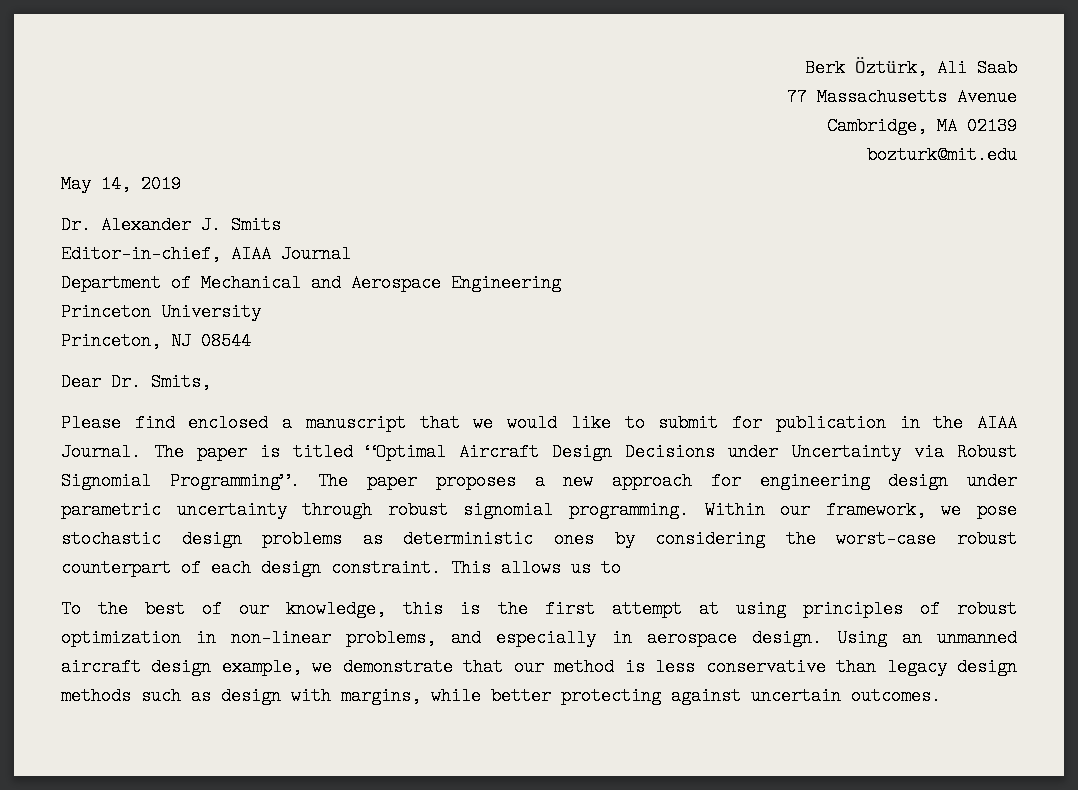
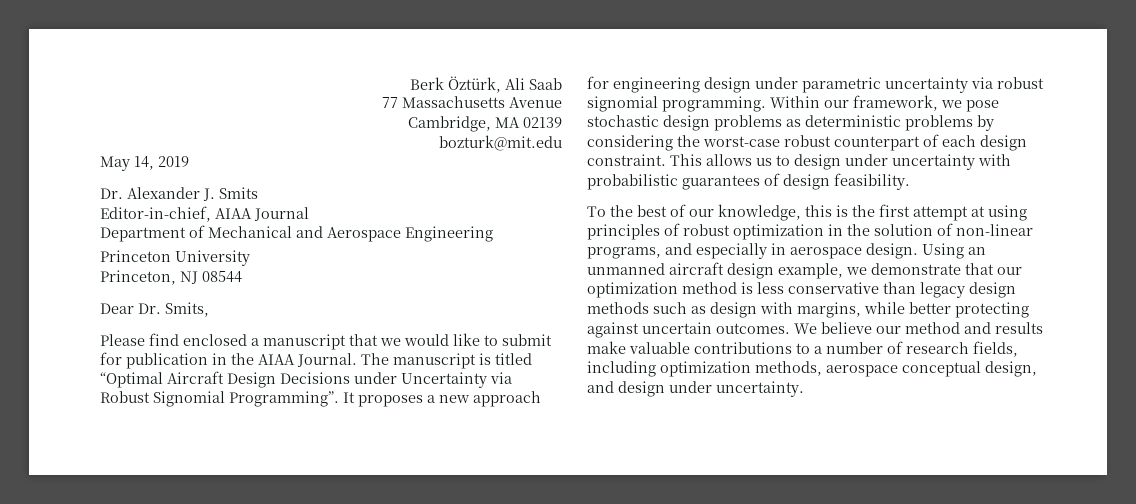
[197,443,247,461] paper -> [393,353,476,369] manuscript
[318,472,418,490] The paper -> [343,392,355,403] It
[302,501,373,519] through -> [971,77,993,89] via
[554,530,594,548] ones -> [905,115,973,131] problems
(621, 568) none -> [794,154,1011,170] [587,173,910,190] design under uncertainty with probabilistic guarantees of design feasibility.
[231,629,437,647] non-linear problems, -> [847,223,1033,236] [587,247,661,259] the solution of non-linear programs,
(544, 667) none -> [587,282,678,298] optimization
(941, 696) none -> [794,322,1043,334] [587,341,1018,357] [587,361,1037,377] [587,381,804,397] We believe our method and results make valuable contributions to a number of research fields, including optimization methods, aerospace conceptual design, and design under uncertainty.

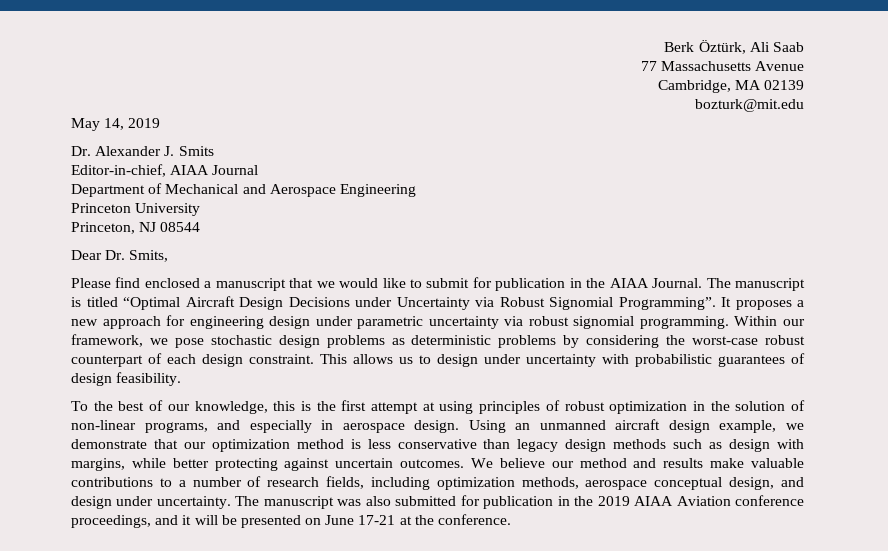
(804, 389) none -> [235,495,804,509] [71,514,512,528] The manuscript was also submitted for publication in the 2019 AIAA Aviation conference proceedings, and it will be presented on June 17-21 at the conference.

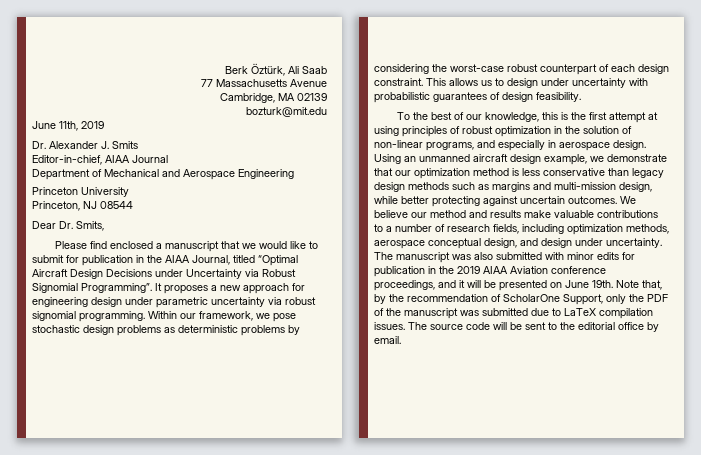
[71,118,125,131] May 14, -> [32,121,78,131] June 11th,
[652,278,806,291] [71,297,81,307] Journal. The manuscript is -> [192,255,230,265] Journal,
[729,439,804,452] [71,458,125,471] design with margins, -> [492,182,652,192] margins and multi-mission design,
(457, 501) none -> [545,252,619,260] with minor edits
[358,514,512,525] 17-21 at the conference. -> [592,280,662,290] [374,294,668,305] [374,308,653,319] [374,322,659,332] [374,336,401,344] 19th. Note that, by the recommendation of ScholarOne Support, only the PDF of the manuscript was submitted due to LaTeX compilation issues. The source code will be sent to the editorial office by email.

